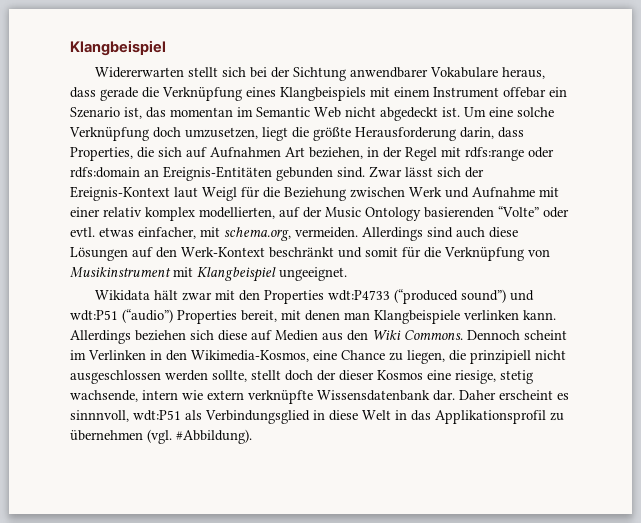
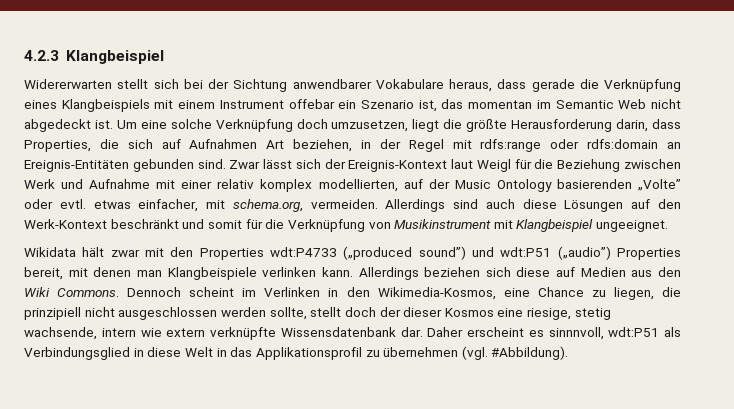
(70, 48) none -> [24,50,59,61] 4.2.3
[498,206,539,217] “Volte” -> [638,179,682,191] „Volte”
[393,289,458,304] (“produced -> [343,246,413,260] („produced
[122,309,173,323] (“audio”) -> [557,246,611,260] („audio”)

